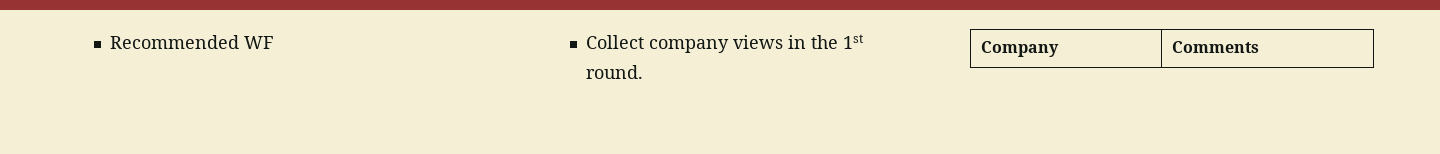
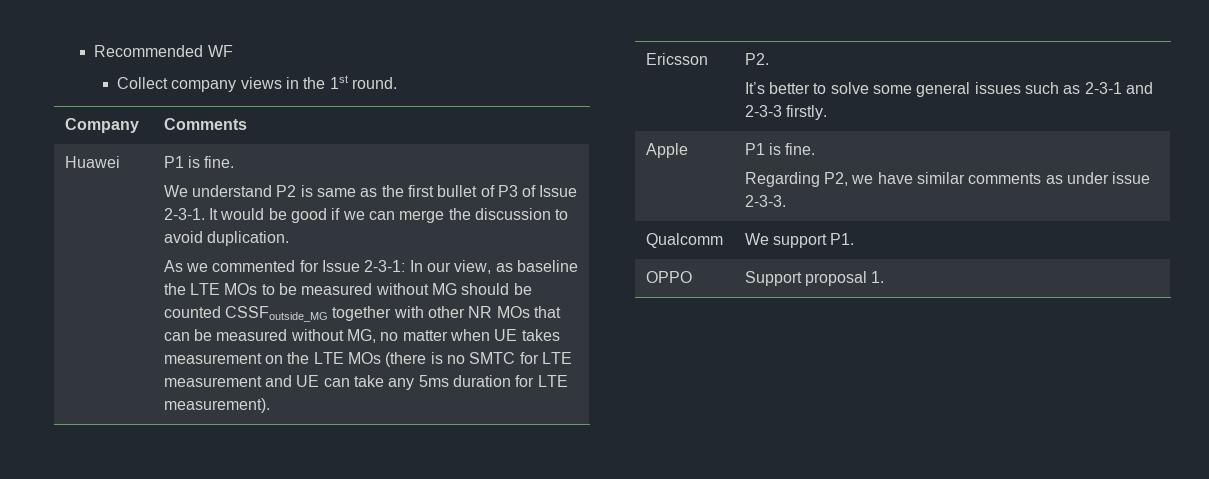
(1259, 47) none -> [64,156,120,168] [163,156,235,168] [163,185,578,197] [163,208,569,223] [163,231,289,246] [163,260,578,274] [163,283,532,295] [163,306,561,322] [163,329,560,343] [163,352,572,367] [163,375,568,390] [163,398,270,413] [645,53,708,65] [744,53,769,65] [744,82,1153,97] [744,105,827,120] [645,143,688,158] [744,143,816,155] [744,172,1151,187] [744,195,786,207] [645,233,723,248] [744,233,855,248] [645,271,692,283] [744,271,885,286] // Huawei | P1 is fine. // We understand P2 is same as the first bullet of P3 of Issue 2-3-1. It would be good if we can merge the discussion to avoid duplication. // As we commented for Issue 2-3-1: In our view, as baseline the LTE MOs to be measured without MG should be counted CSSFoutside_MG together with other NR MOs that can be measured without MG, no matter when UE takes measurement on the LTE MOs (there is no SMTC for LTE measurement and UE can take any 5ms duration for LTE measurement). // Ericsson | P2. // It’s better to solve some general issues such as 2-3-1 and 2-3-3 firstly. // Apple | P1 is fine. // Regarding P2, we have similar comments as under issue 2-3-3. // Qualcomm | We support P1. // OPPO | Support proposal 1.

